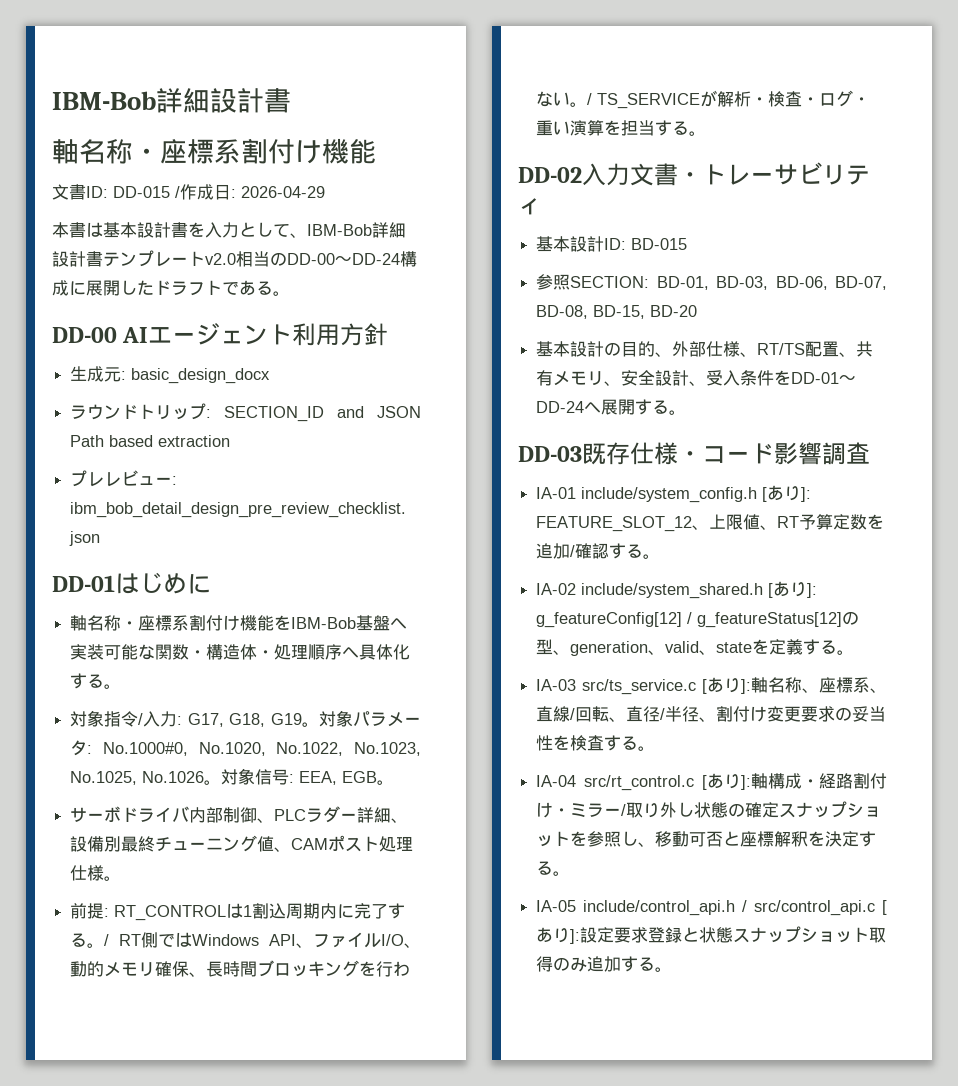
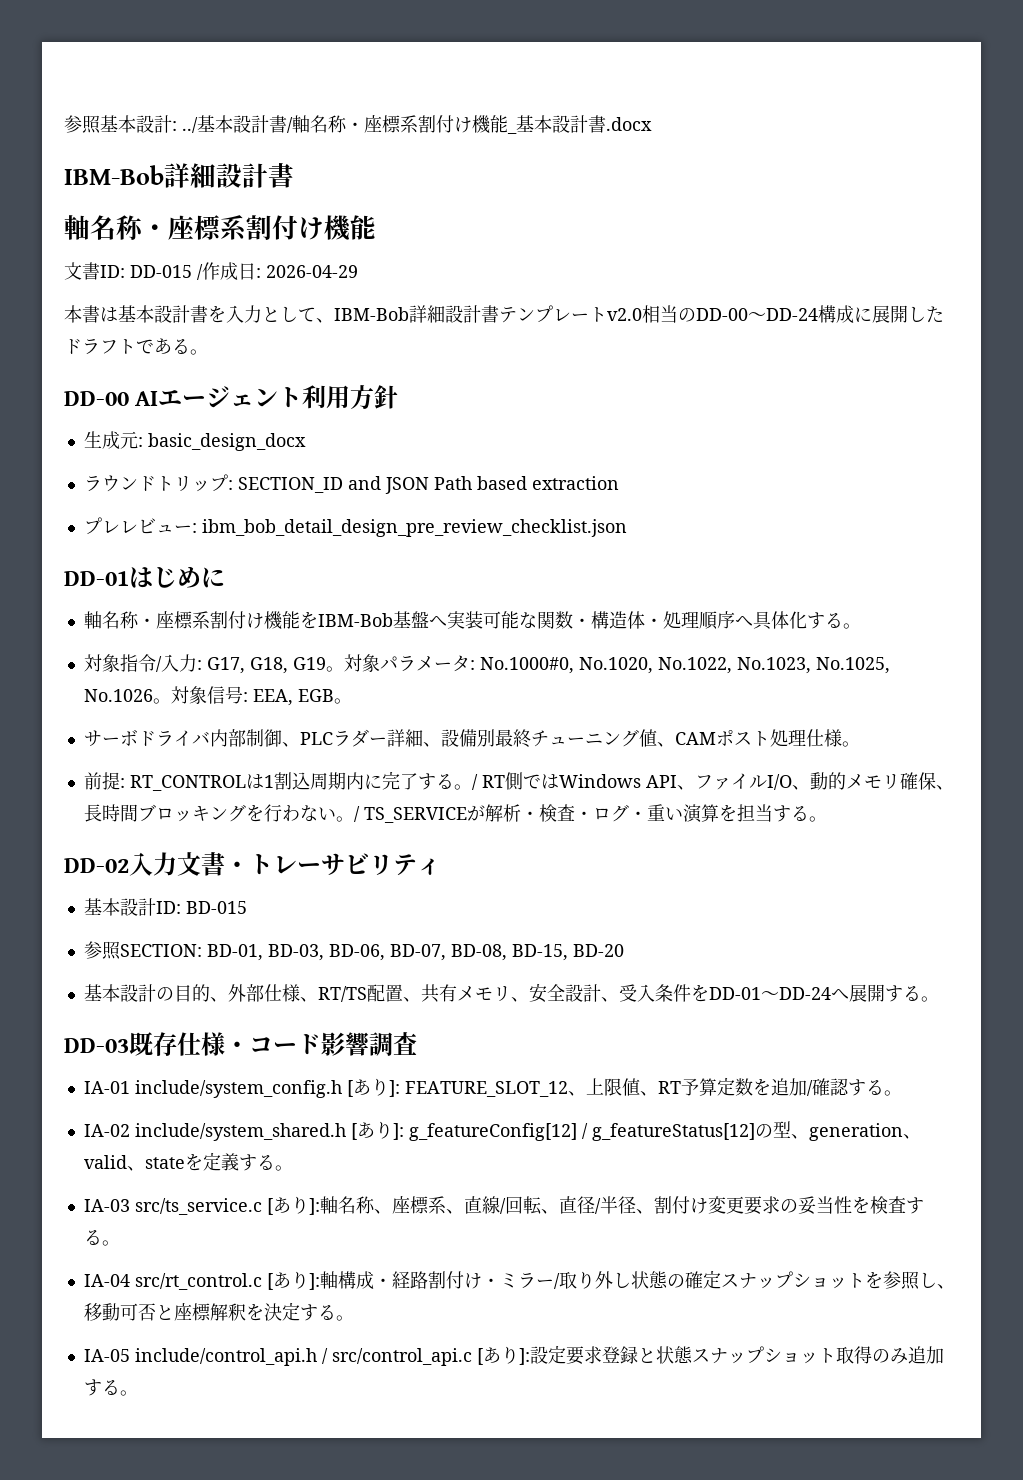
(52, 100) none -> [64,115,652,134] 参照基本設計: ../基本設計書/軸名称・座標系割付け機能_基本設計書.docx //

